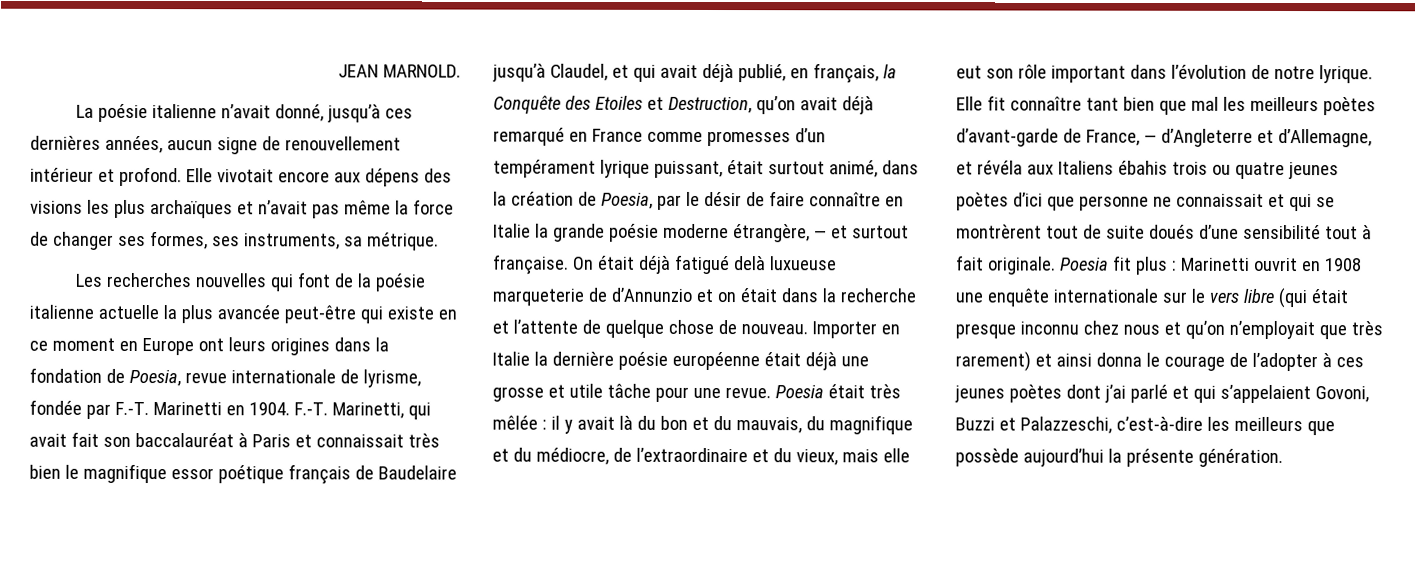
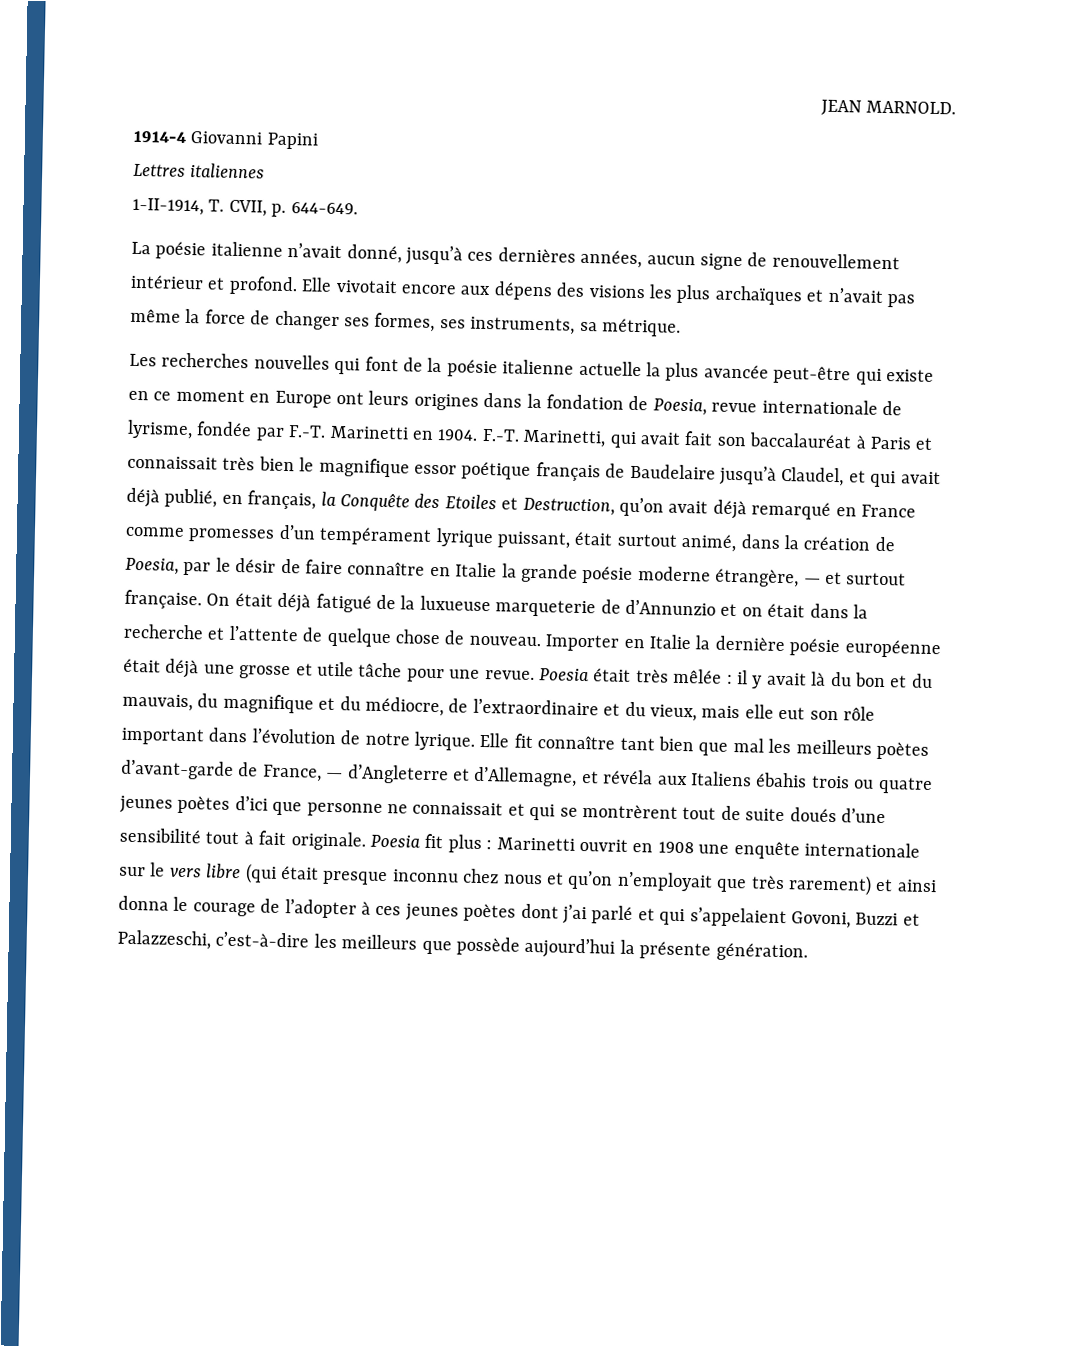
(461, 71) none -> [133,130,318,150] [133,163,266,179] [132,197,358,217] // 1914-4 Giovanni Papini // Lettres italiennes // 1-II-1914, T. CVII, p. 644-649.
[733,256,766,271] delà -> [376,594,416,610] de la

